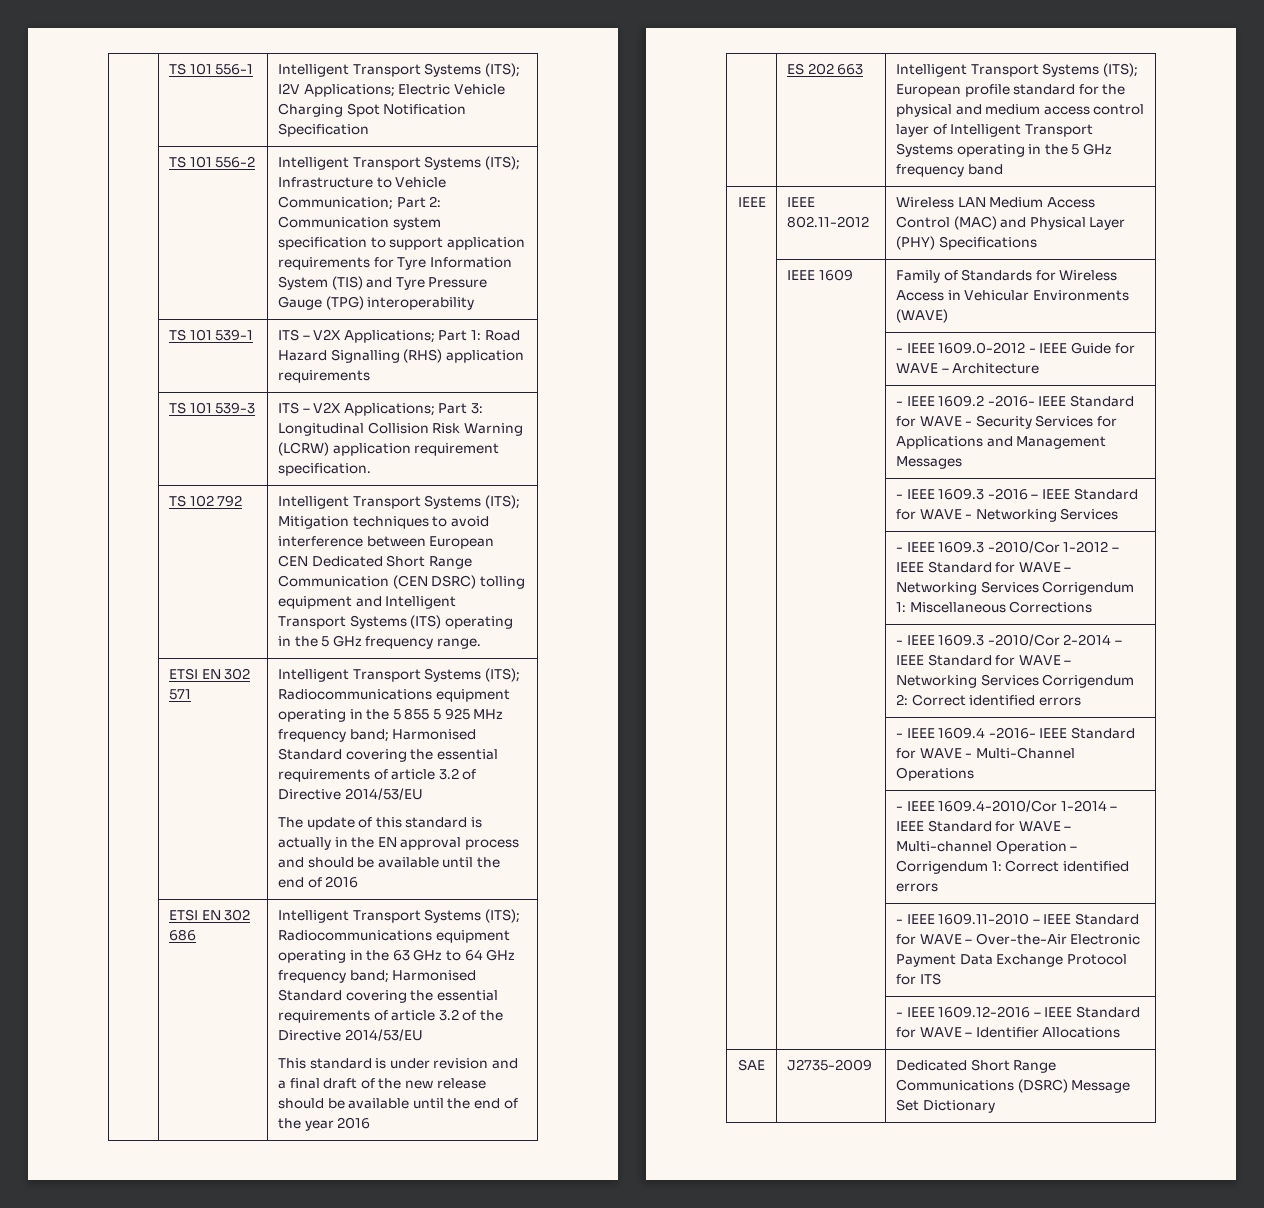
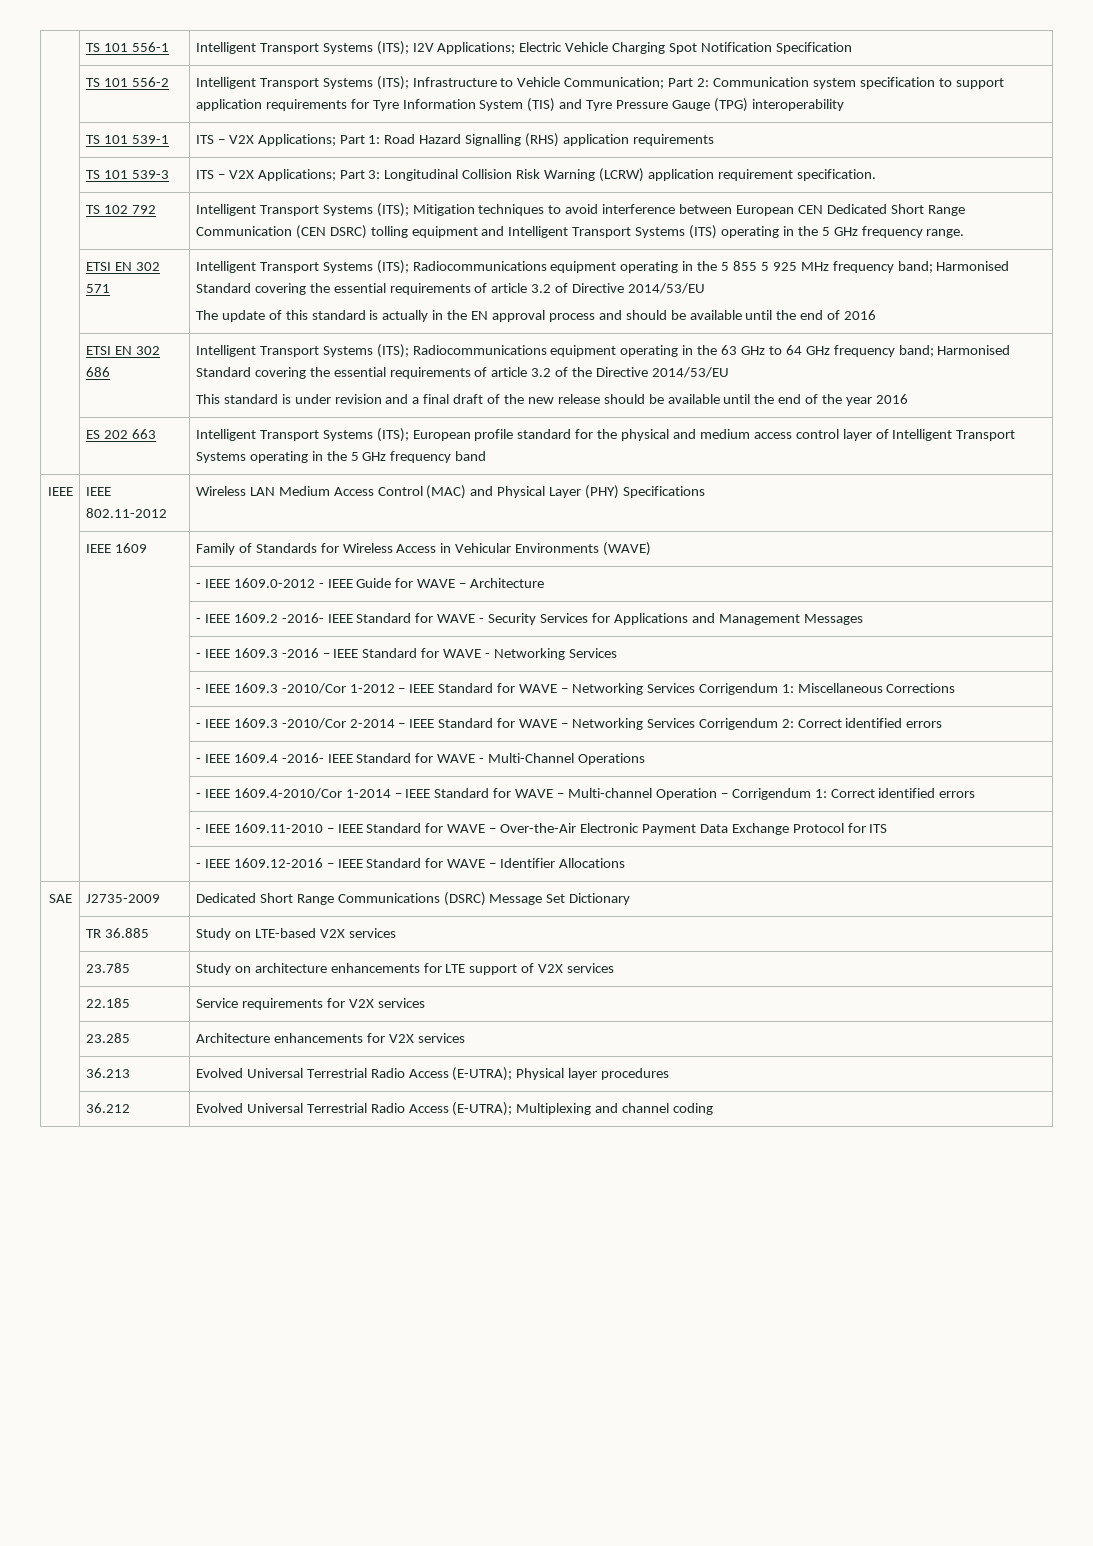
(995, 1106) none -> [85,928,149,938] [195,928,396,940] [85,963,130,973] [195,963,615,975] [85,998,130,1008] [195,998,425,1010] [85,1033,130,1043] [195,1033,465,1043] [85,1068,130,1078] [195,1067,670,1081] [85,1103,130,1113] [195,1102,714,1116] // | TR 36.885 | Study on LTE-based V2X services // | 23.785 | Study on architecture enhancements for LTE support of V2X services // | 22.185 | Service requirements for V2X services // | 23.285 | Architecture enhancements for V2X services // | 36.213 | Evolved Universal Terrestrial Radio Access (E-UTRA); Physical layer procedures // | 36.212 | Evolved Universal Terrestrial Radio Access (E-UTRA); Multiplexing and channel coding

